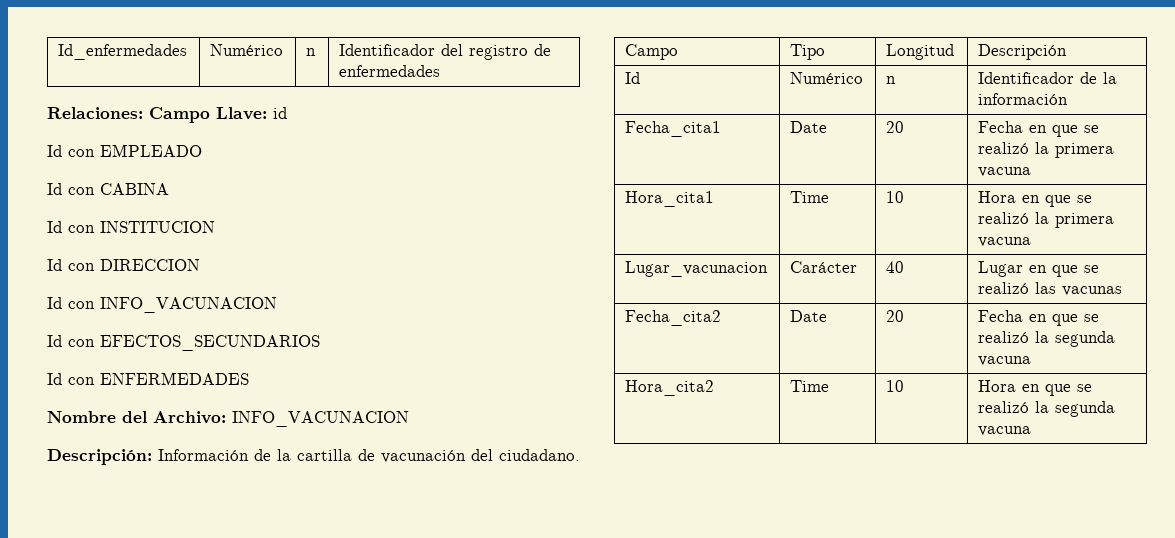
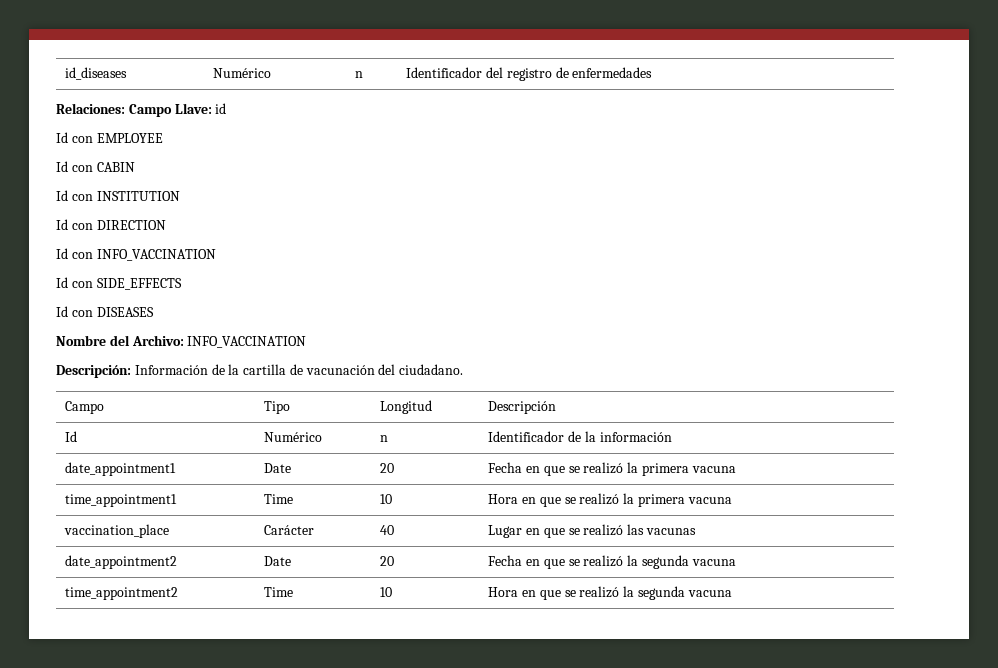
[58,44,188,60] Id_enfermedades -> [65,67,128,80] id_diseases
[100,144,202,157] [47,183,169,195] [47,221,215,233] [47,259,200,271] [47,297,277,313] [47,335,320,351] [47,372,249,385] EMPLEADO // Id con CABINA // Id con INSTITUCION // Id con DIRECCION // Id con INFO_VACUNACION // Id con EFECTOS_SECUNDARIOS // Id con ENFERMEDADES -> [96,133,163,143] [56,161,135,172] [56,190,180,201] [56,219,166,230] [56,248,216,261] [56,277,182,290] [56,306,154,317] EMPLOYEE // Id con CABIN // Id con INSTITUTION // Id con DIRECTION // Id con INFO_VACCINATION // Id con SIDE_EFFECTS // Id con DISEASES
[232,411,409,427] INFO_VACUNACION -> [187,336,307,348] INFO_VACCINATION
[625,121,722,137] Fecha_cita1 -> [65,462,177,476] date_appointment1
[625,191,715,207] Hora_cita1 -> [65,494,178,507] time_appointment1
[625,261,769,277] Lugar_vacunacion -> [64,524,170,538] vaccination_place
[625,310,722,326] Fecha_cita2 -> [65,555,178,569] date_appointment2
[625,380,715,396] Hora_cita2 -> [65,587,179,600] time_appointment2

